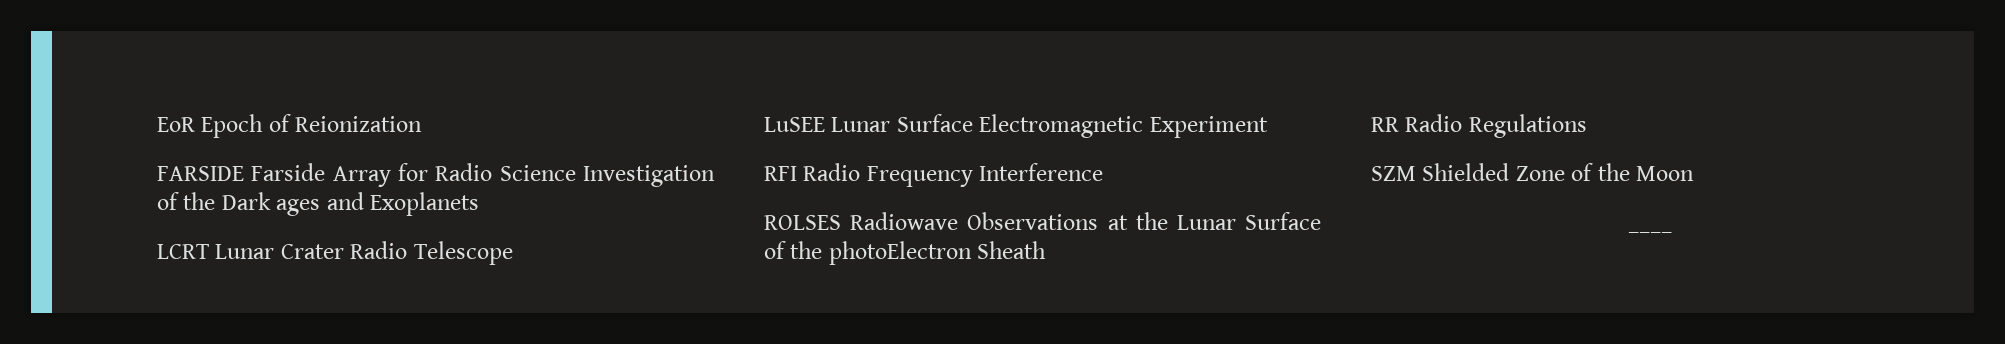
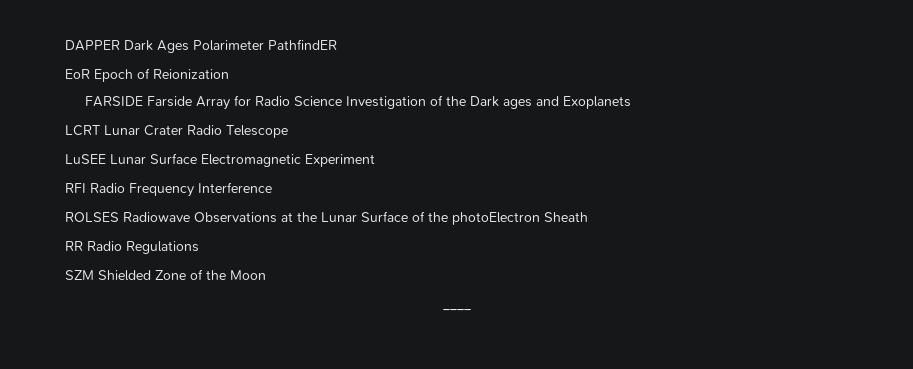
(157, 124) none -> [65,39,337,53] DAPPER Dark Ages Polarimeter PathfindER //

